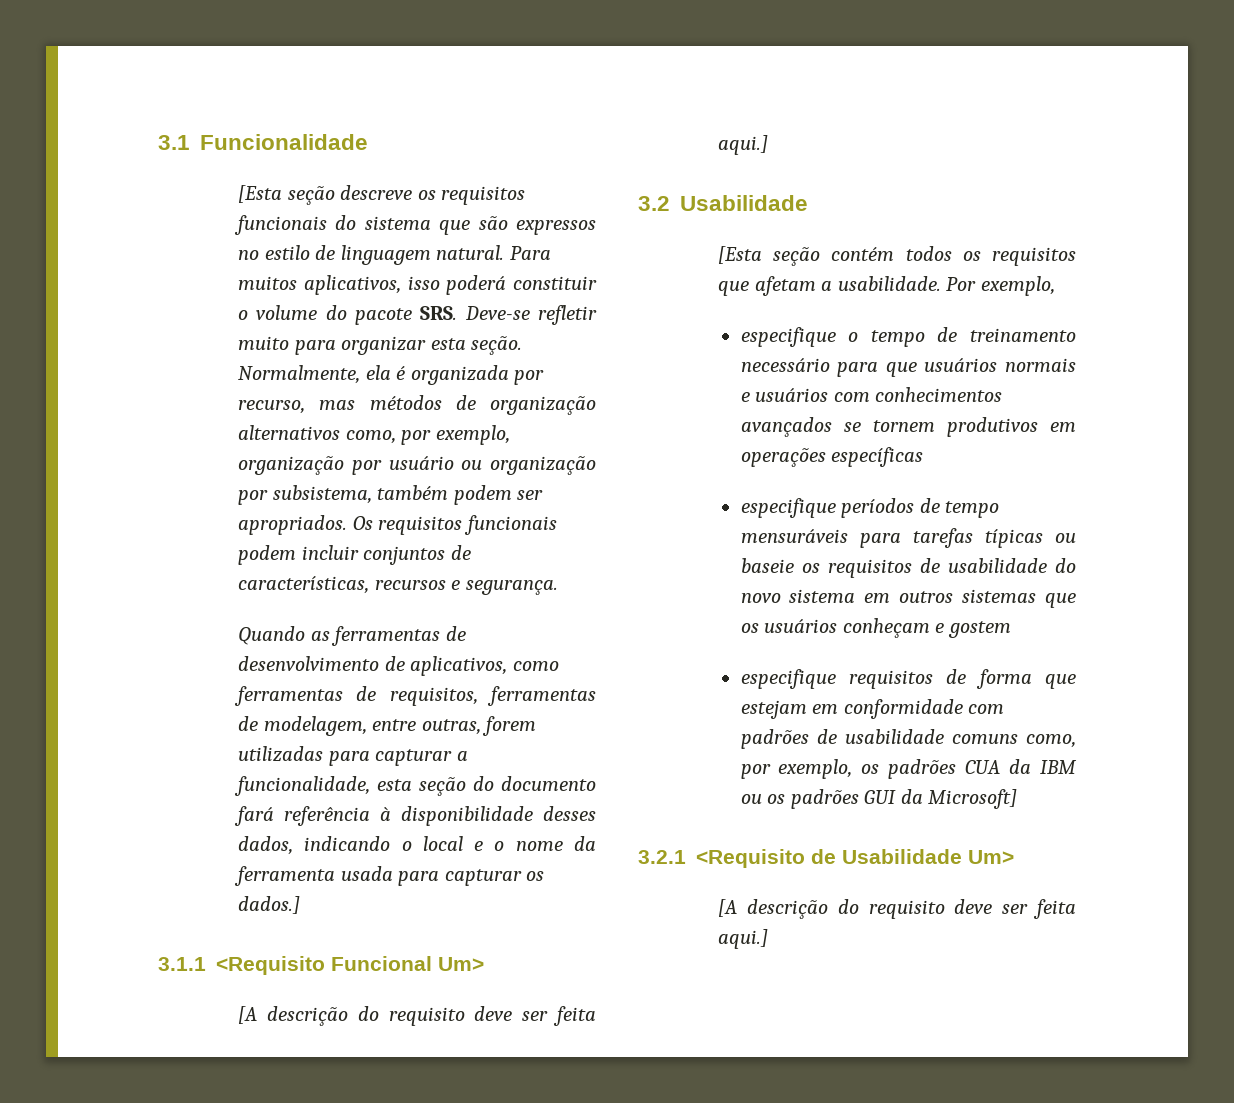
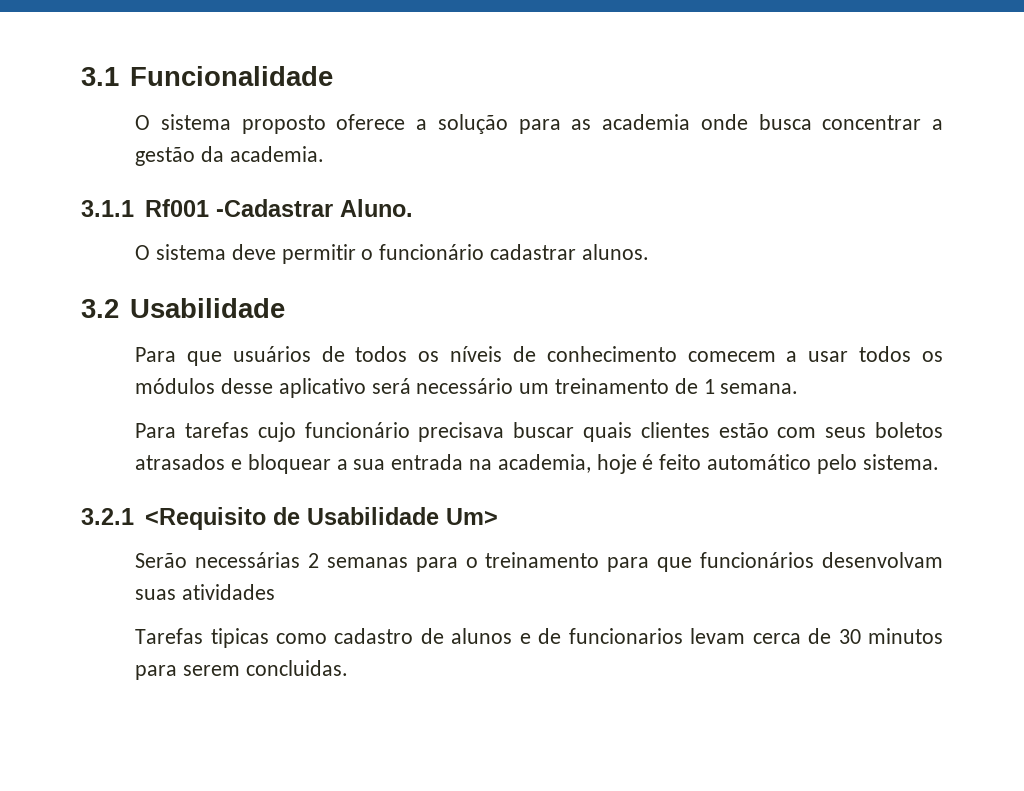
[238,185,526,205] [234,215,596,235] [238,245,551,265] [238,275,597,295] [238,305,597,325] [238,336,523,355] [238,365,545,385] [238,395,596,415] [238,425,510,445] [238,456,596,475] [238,485,544,505] [238,515,557,535] [238,545,471,565] [238,576,558,595] [238,626,466,646] [238,656,559,676] [234,686,596,706] [238,716,537,736] [238,746,468,766] [234,776,596,796] [234,806,596,826] [238,836,596,855] [234,866,545,886] [238,896,301,914] [158,956,485,975] [238,1006,596,1026] [718,135,769,155] [638,195,809,211] [718,246,1076,266] [718,276,1055,296] [740,327,1076,347] [740,358,1076,377] [740,387,1003,402] [740,417,1076,437] [740,447,924,467] [740,498,1000,518] [740,528,1076,548] [740,558,1076,578] [740,589,1076,608] [740,618,1011,638] [740,669,1076,689] [740,699,1005,719] [740,729,1076,749] [740,759,1077,779] [740,789,1018,809] [Esta seção descreve os requisitos funcionais do sistema que são expressos no estilo de linguagem natural. Para muitos aplicativos, isso poderá constituir o volume do pacote SRS. Deve-se refletir muito para organizar esta seção. Normalmente, ela é organizada por recurso, mas métodos de organização alternativos como, por exemplo, organização por usuário ou organização por subsistema, também podem ser apropriados. Os requisitos funcionais podem incluir conjuntos de características, recursos e segurança. // Quando as ferramentas de desenvolvimento de aplicativos, como ferramentas de requisitos, ferramentas de modelagem, entre outras, forem utilizadas para capturar a funcionalidade, esta seção do documento fará referência à disponibilidade desses dados, indicando o local e o nome da ferramenta usada para capturar os dados.] // 3.1.1 <Requisito Funcional Um> // [A descrição do requisito deve ser feita aqui.] // 3.2 Usabilidade // [Esta seção contém todos os requisitos que afetam a usabilidade. Por exemplo, // especifique o tempo de treinamento necessário para que usuários normais e usuários com conhecimentos avançados se tornem produtivos em operações específicas // especifique períodos de tempo mensuráveis para tarefas típicas ou baseie os requisitos de usabilidade do novo sistema em outros sistemas que os usuários conheçam e gostem // especifique requisitos de forma que estejam em conformidade com padrões de usabilidade comuns como, por exemplo, os padrões CUA da IBM ou os padrões GUI da Microsoft] -> [135,114,944,134] [135,146,324,166] [81,199,413,217] [135,244,649,264] [81,298,285,318] [135,346,944,366] [135,378,799,398] [135,422,943,442] [135,454,939,474] O sistema proposto oferece a solução para as academia onde busca concentrar a gestão da academia. // 3.1.1 Rf001 -Cadastrar Aluno. // O sistema deve permitir o funcionário cadastrar alunos. // 3.2 Usabilidade // Para que usuários de todos os níveis de conhecimento comecem a usar todos os módulos desse aplicativo será necessário um treinamento de 1 semana. // Para tarefas cujo funcionário precisava buscar quais clientes estão com seus boletos atrasados e bloquear a sua entrada na academia, hoje é feito automático pelo sistema.
[718,899,1076,919] [718,929,769,949] [A descrição do requisito deve ser feita aqui.] -> [135,552,943,572] [135,584,275,600] [135,628,943,648] [135,660,348,680] Serão necessárias 2 semanas para o treinamento para que funcionários desenvolvam suas atividades // Tarefas tipicas como cadastro de alunos e de funcionarios levam cerca de 30 minutos para serem concluidas.

